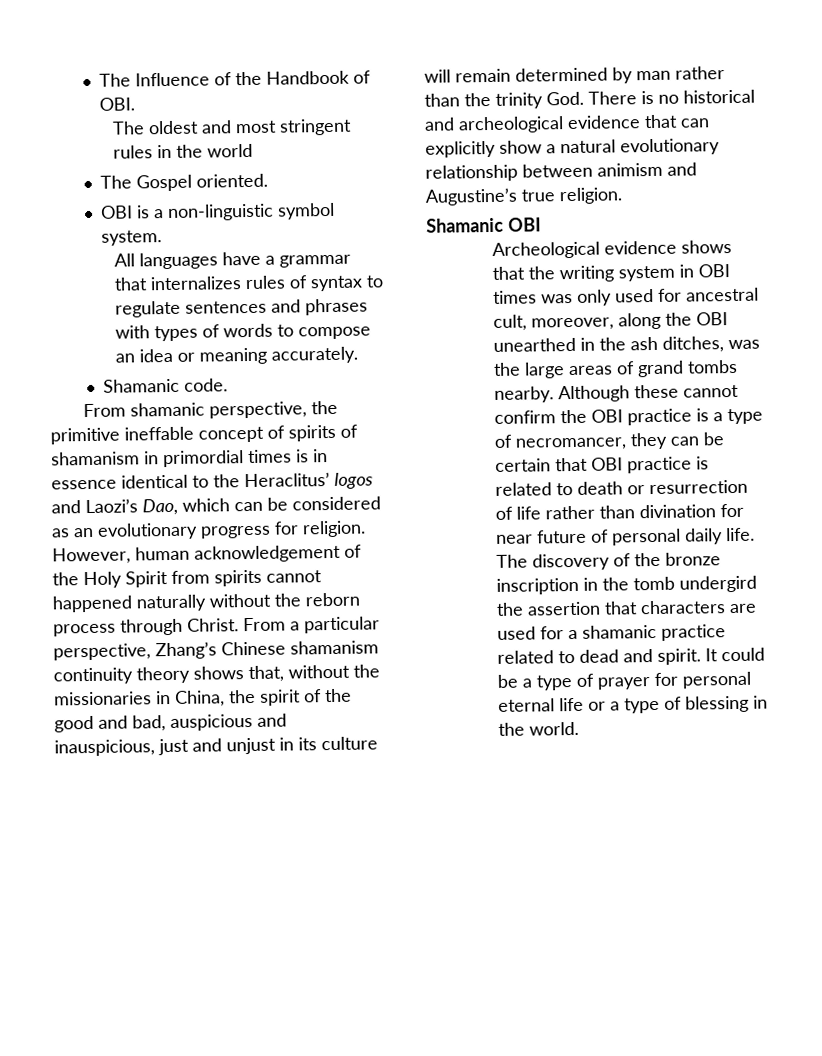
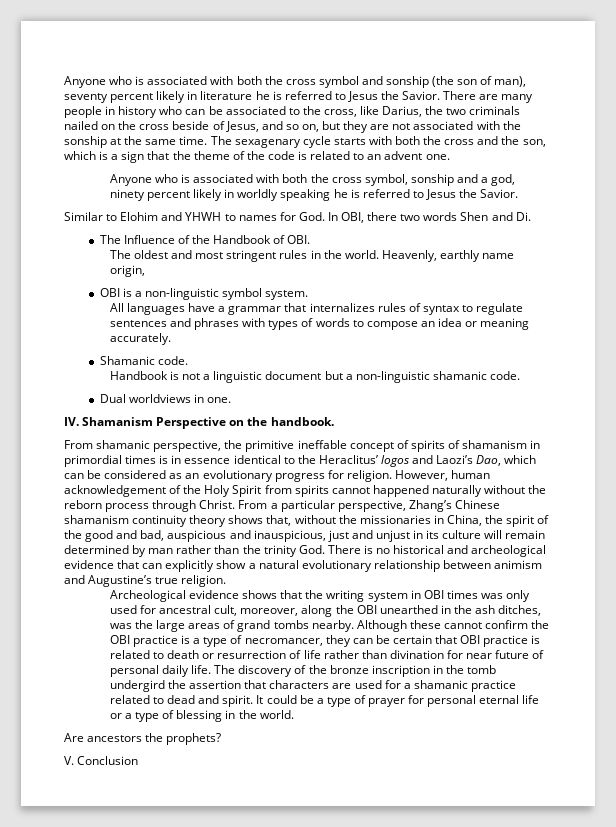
(98, 80) none -> [64,76,527,88] [64,91,534,103] [64,106,521,118] [64,121,521,133] [64,136,546,148] [64,151,450,163] [109,174,516,186] [109,189,519,201] [64,212,531,223] Anyone who is associated with both the cross symbol and sonship (the son of man), seventy percent likely in literature he is referred to Jesus the Savior. There are many people in history who can be associated to the cross, like Darius, the two criminals nailed on the cross beside of Jesus, and so on, but they are not associated with the sonship at the same time. The sexagenary cycle starts with both the cross and the son, which is a sign that the theme of the code is related to an advent one. // Anyone who is associated with both the cross symbol, sonship and a god, ninety percent likely in worldly speaking he is referred to Jesus the Savior. // Similar to Elohim and YHWH to names for God. In OBI, there two words Shen and Di. //
[206,143,253,158] [99,173,268,192] world // The Gospel oriented. -> [344,250,515,262] [109,265,145,277] world. Heavenly, earthly name origin,
(228, 385) none -> [109,371,520,383] [99,394,231,403] [64,417,334,429] // Handbook is not a linguistic document but a non-linguistic shamanic code. // Dual worldviews in one. // IV. Shamanism Perspective on the handbook.
[426,217,541,233] // Shamanic OBI -> (227, 581) none
(579, 728) none -> [64,733,222,745] [64,756,139,765] // Are ancestors the prophets? // V. Conclusion

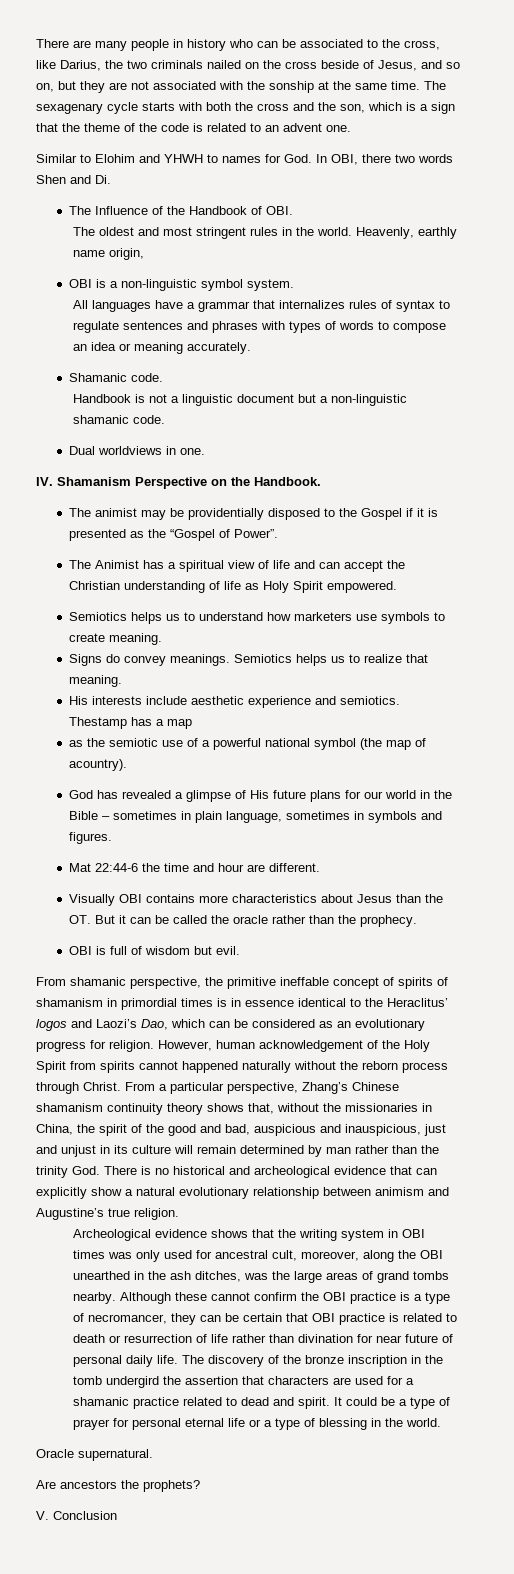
[64,76,527,88] [64,91,441,103] Anyone who is associated with both the cross symbol and sonship (the son of man), seventy percent likely in literature he is referred to Jesus the Savior. -> (36, 43) none
[109,174,516,186] [109,189,519,201] // Anyone who is associated with both the cross symbol, sonship and a god, ninety percent likely in worldly speaking he is referred to Jesus the Savior. -> (351, 128) none
[270,417,334,426] handbook. -> [254,477,321,486] [69,508,439,520] [69,529,279,541] [69,560,406,572] [69,581,398,593] [69,612,446,624] [69,633,163,645] [69,654,429,666] [69,675,123,687] [69,696,401,708] [69,717,193,729] [69,738,427,750] [69,759,128,771] [69,790,453,802] [69,811,443,823] [69,832,113,844] [69,863,321,872] [69,894,444,906] [69,915,418,927] [69,946,241,955] Handbook. // The animist may be providentially disposed to the Gospel if it is presented as the “Gospel of Power”. // The Animist has a spiritual view of life and can accept the Christian understanding of life as Holy Spirit empowered. // Semiotics helps us to understand how marketers use symbols to create meaning. // Signs do convey meanings. Semiotics helps us to realize that meaning. // His interests include aesthetic experience and semiotics. Thestamp has a map // as the semiotic use of a powerful national symbol (the map of acountry). // God has revealed a glimpse of His future plans for our world in the Bible – sometimes in plain language, sometimes in symbols and figures. // Mat 22:44-6 the time and hour are different. // Visually OBI contains more characteristics about Jesus than the OT. But it can be called the oracle rather than the prophecy. // OBI is full of wisdom but evil.
(294, 714) none -> [36,1449,153,1461] // Oracle supernatural.

